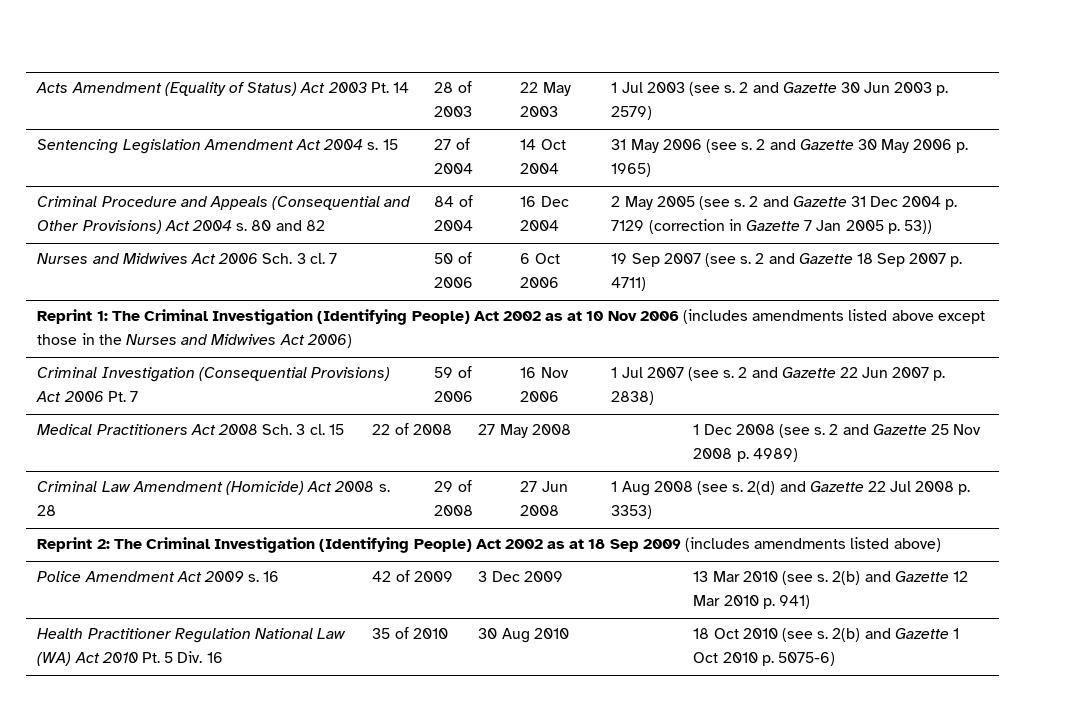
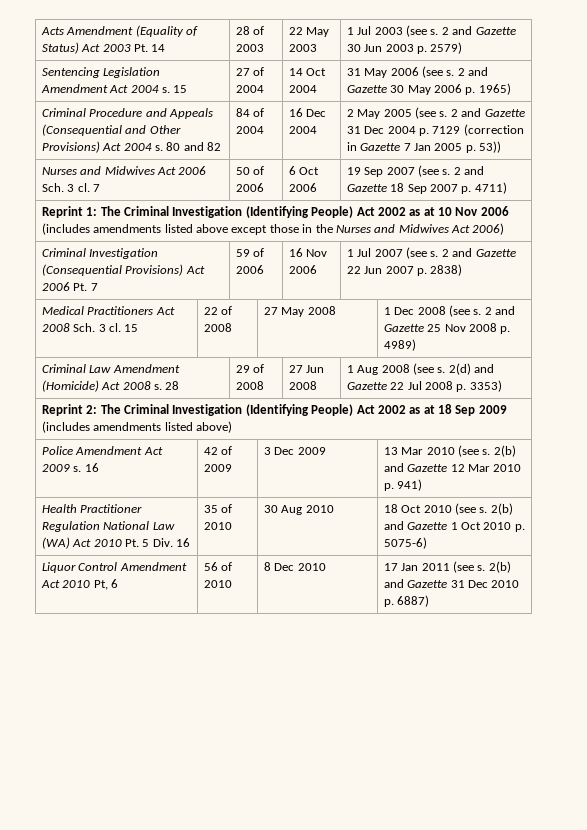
(835, 659) none -> [41,562,187,573] [40,579,118,590] [203,562,233,571] [203,580,232,588] [263,562,326,571] [383,561,511,573] [383,579,520,588] [383,595,430,607] // Liquor Control Amendment Act 2010 Pt, 6 | 56 of 2010 | 8 Dec 2010 | 17 Jan 2011 (see s. 2(b) and Gazette 31 Dec 2010 p. 6887)

